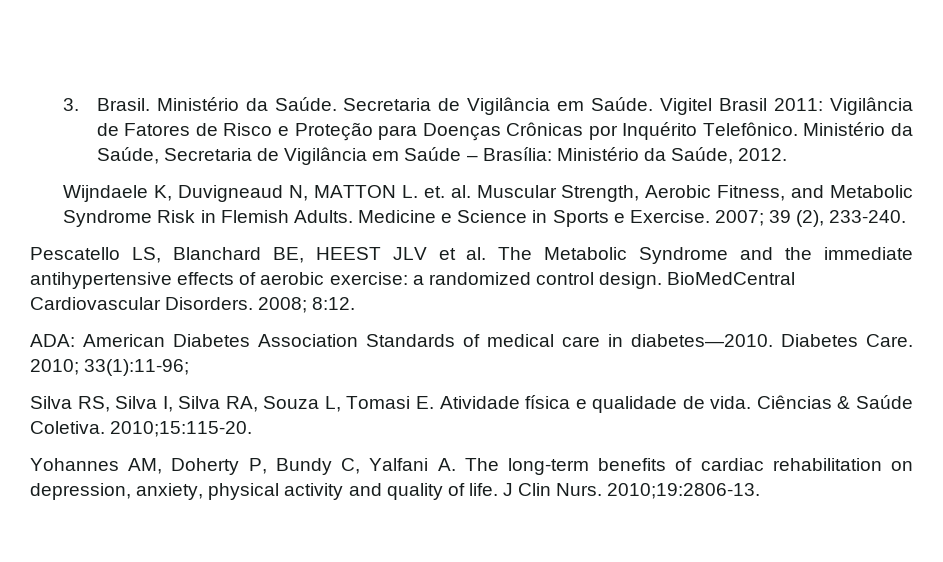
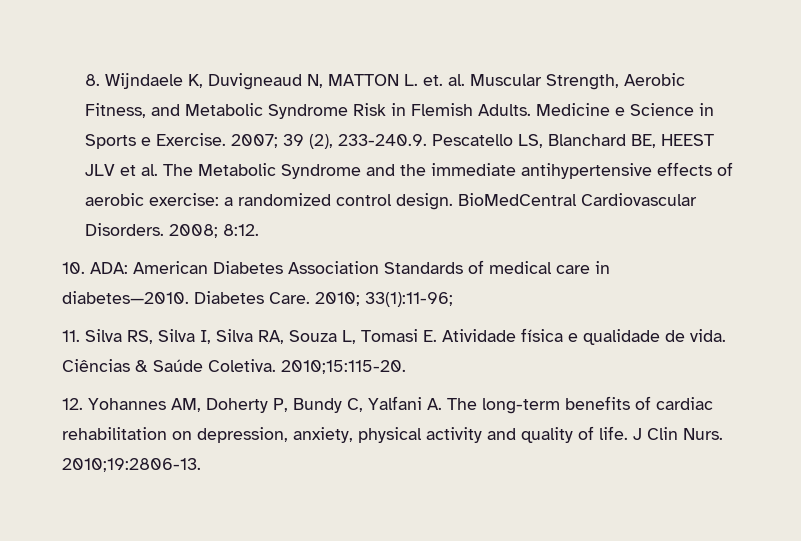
[63,97,913,115] [96,122,914,141] [96,147,788,165] 3. Brasil. Ministério da Saúde. Secretaria de Vigilância em Saúde. Vigitel Brasil 2011: Vigilância de Fatores de Risco e Proteção para Doenças Crônicas por Inquérito Telefônico. Ministério da Saúde, Secretaria de Vigilância em Saúde – Brasília: Ministério da Saúde, 2012. // -> [85,74,101,86] 8.
[829,210,907,223] 233-240. // -> [338,134,428,146] 233-240.9.
(356, 303) none -> [62,262,85,274] 10.
(190, 367) none -> [62,330,80,342] 11.
(253, 429) none -> [62,398,83,410] 12.

